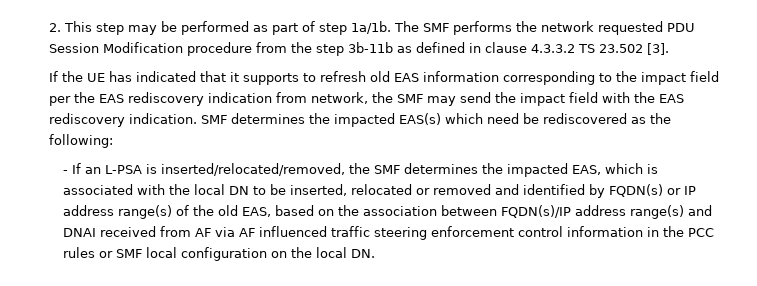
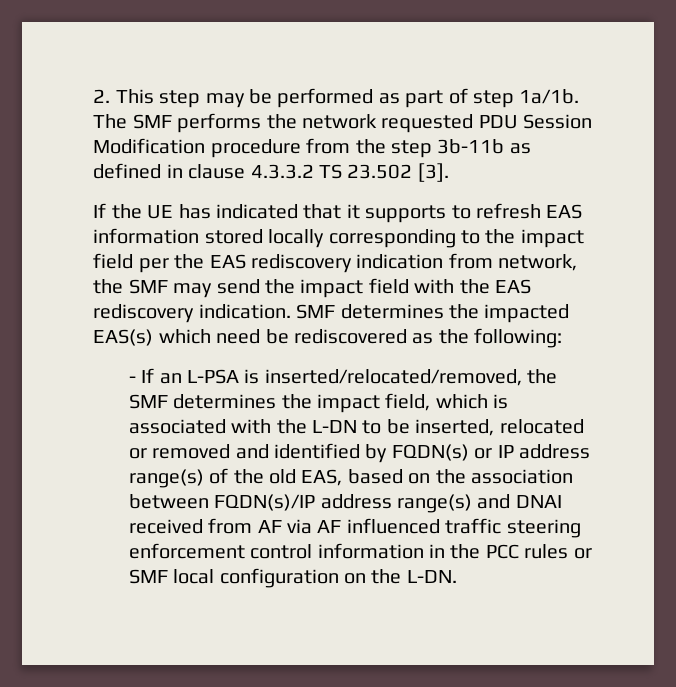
[369,71,390,82] old -> (542, 211) none
(499, 76) none -> [204,229,325,248] stored locally
[507,163,602,177] impacted EAS, -> [317,393,431,413] impact field,
[194,184,250,195] local DN -> [312,420,358,433] L-DN
[316,247,376,258] local DN. -> [406,570,457,583] L-DN.

